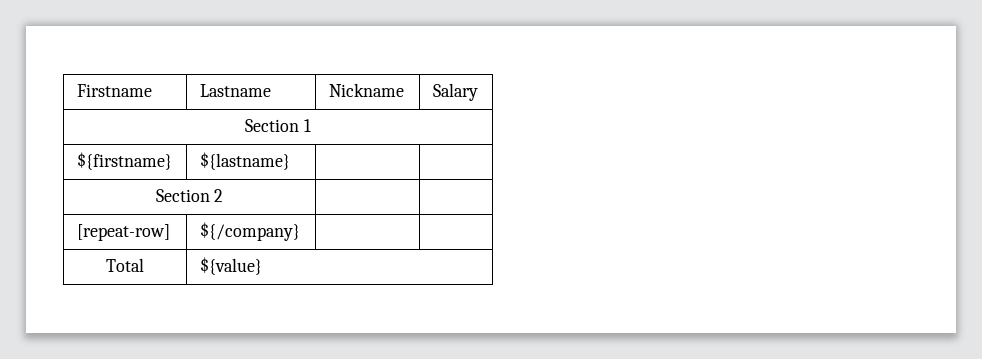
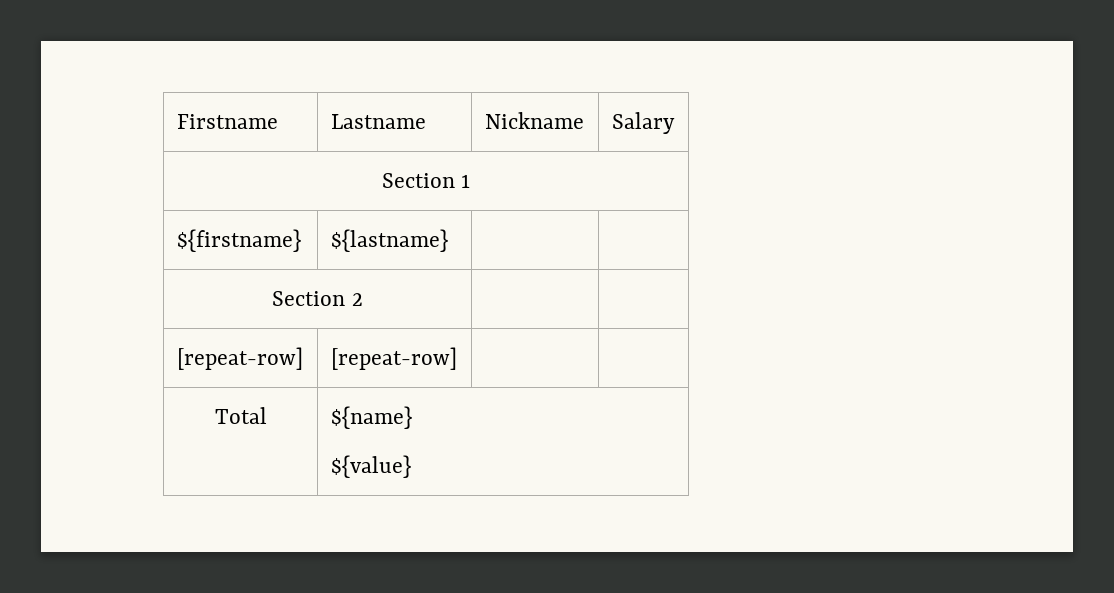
[199,222,300,241] ${/company} -> [330,347,457,370] [repeat-row]
(144, 265) none -> [330,406,412,429] ${name} //

